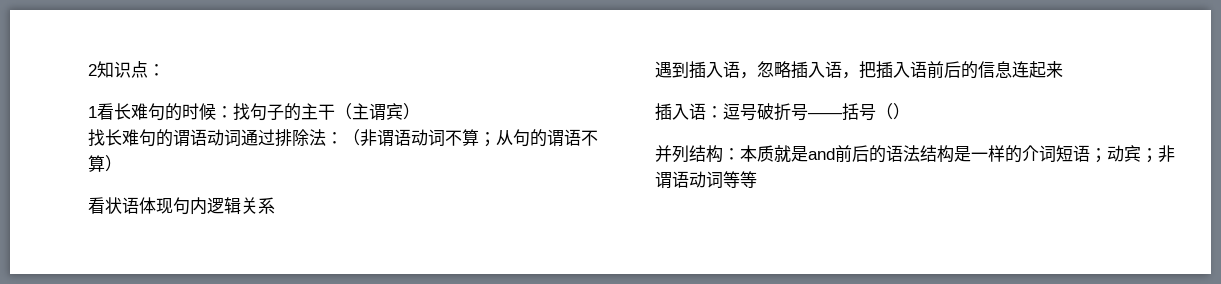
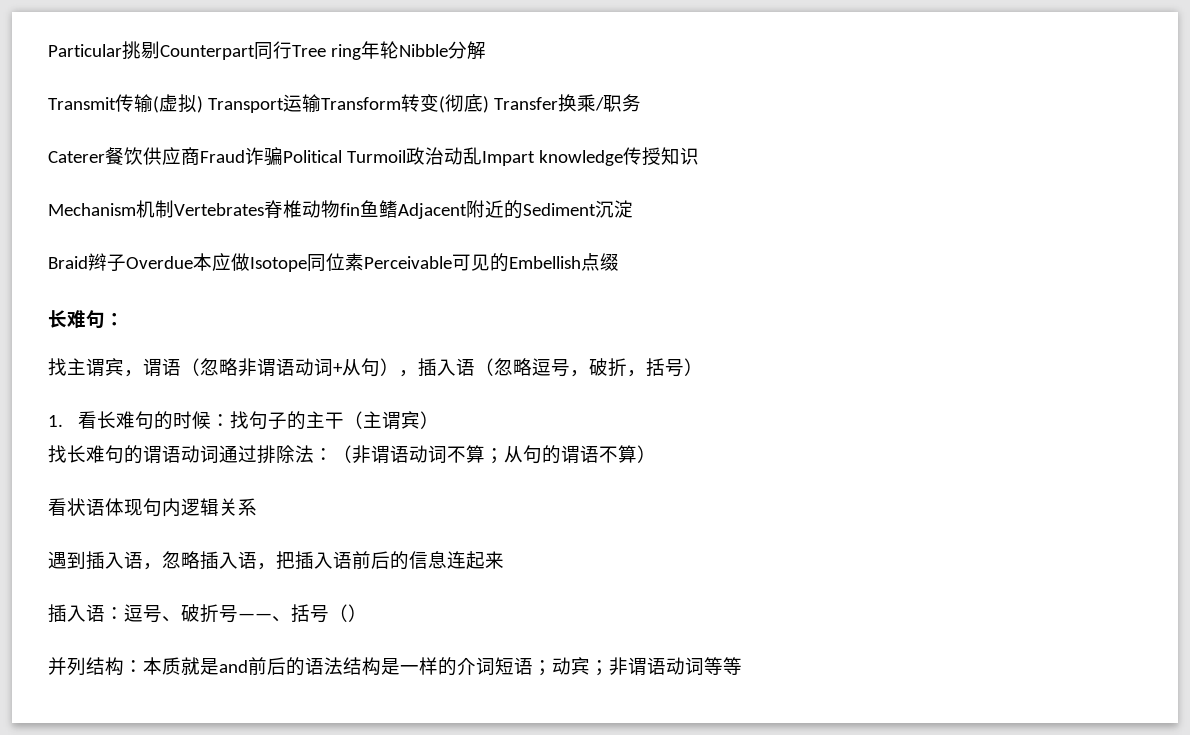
[88,61,165,78] [88,106,97,118] 2知识点： // 1 -> [48,41,486,60] [48,94,641,113] [48,147,699,166] [48,200,633,219] [48,253,619,272] [48,310,124,329] [48,358,703,377] [48,415,63,427] Particular挑剔Counterpart同行Tree ring年轮Nibble分解 // Transmit传输(虚拟) Transport运输Transform转变(彻底) Transfer换乘/职务 // Caterer餐饮供应商Fraud诈骗Political Turmoil政治动乱Impart knowledge传授知识 // Mechanism机制Vertebrates脊椎动物fin鱼鳍Adjacent附近的Sediment沉淀 // Braid辫子Overdue本应做Isotope同位素Perceivable可见的Embellish点缀 // 长难句： // 找主谓宾，谓语（忽略非谓语动词+从句），插入语（忽略逗号，破折，括号） // 1.
(757, 112) none -> [162,616,181,622] 、
(842, 115) none -> [272,616,291,622] 、

